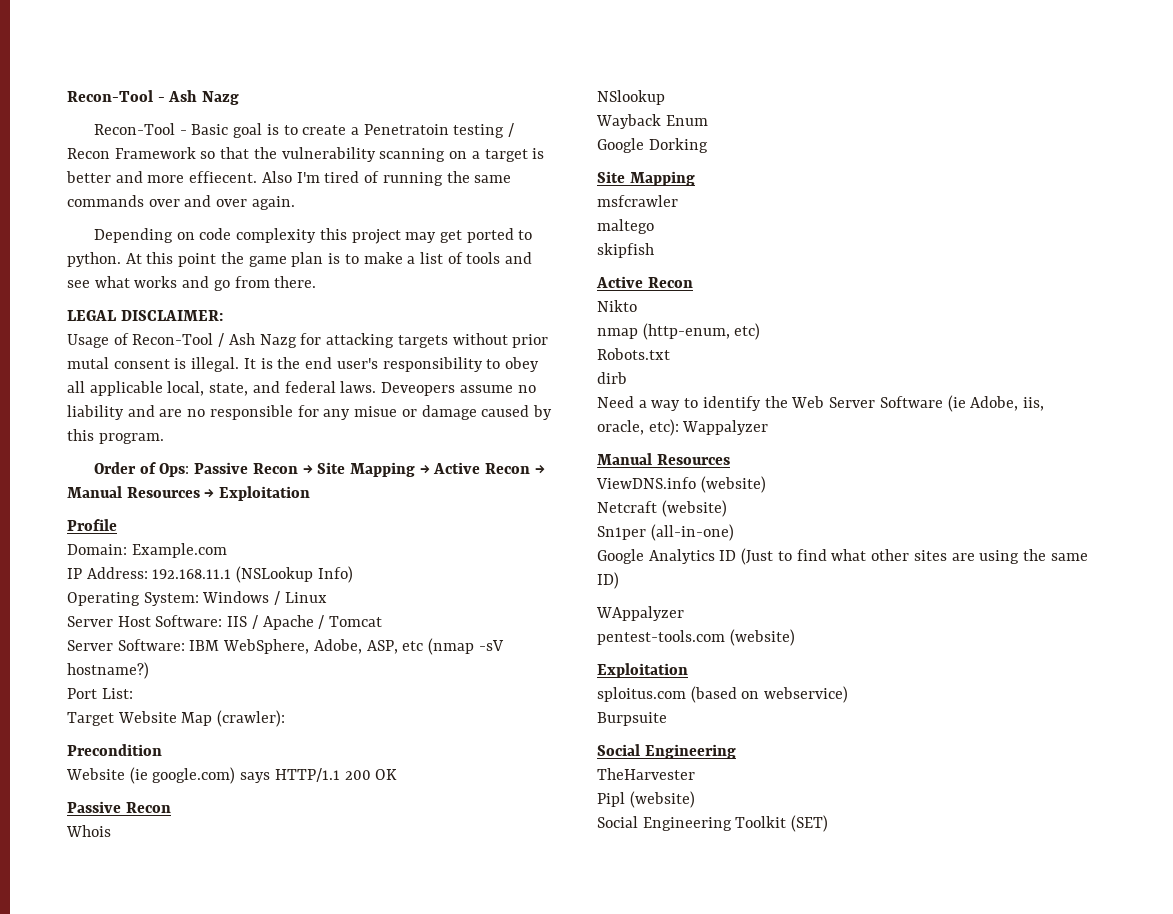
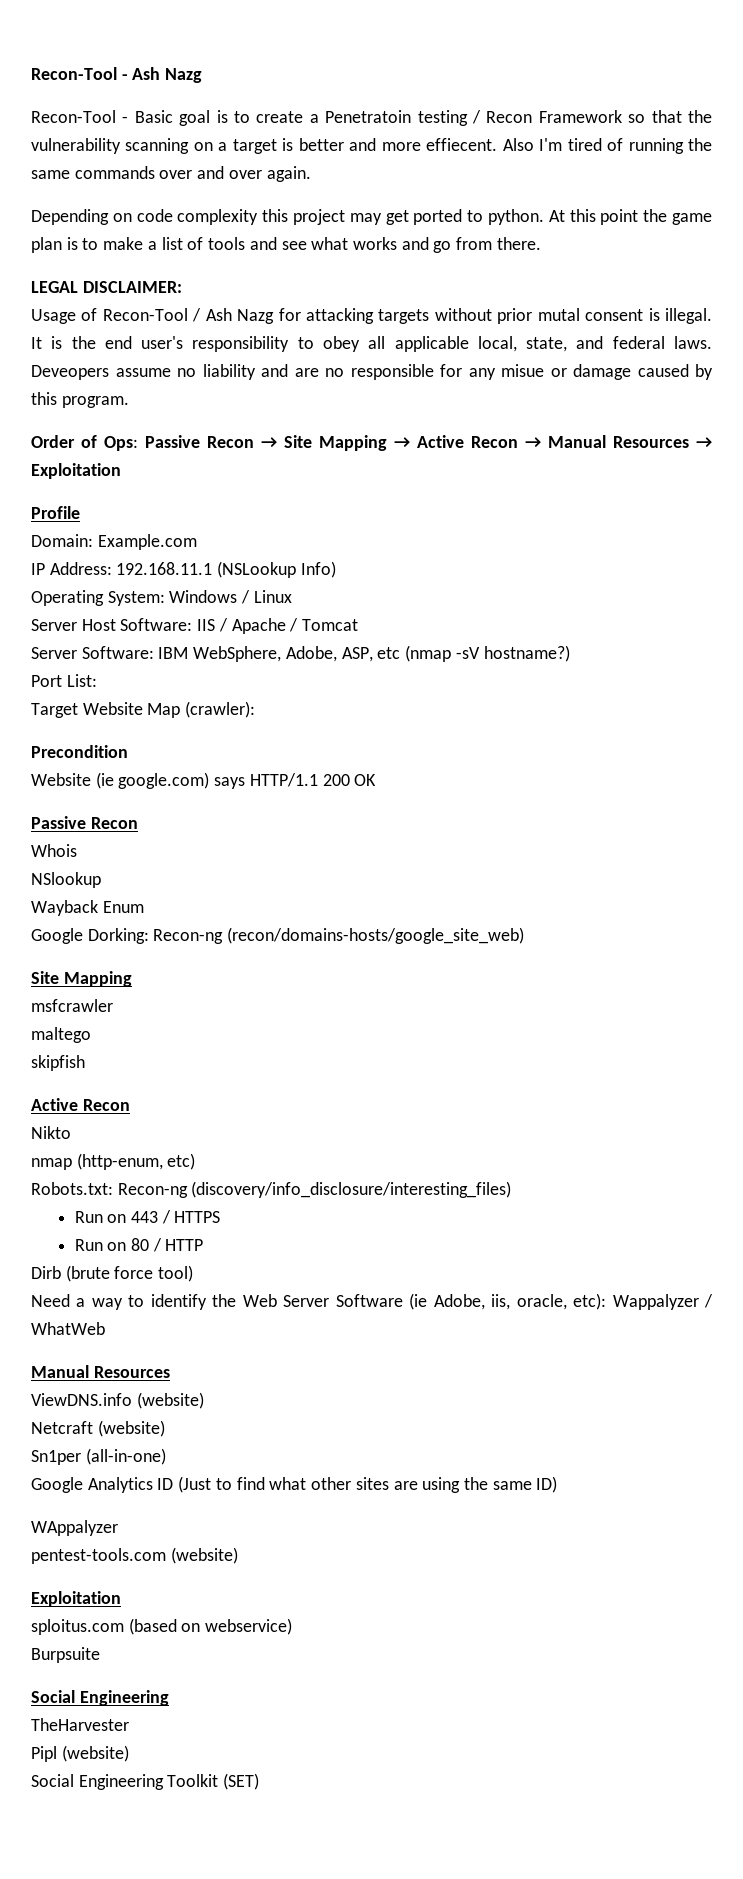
[648,138,708,153] Dorking -> [87,927,525,944] Dorking: Recon-ng (recon/domains-hosts/google_site_web)
[597,348,670,360] [597,372,627,384] Robots.txt // dirb -> [31,1181,512,1198] [74,1210,221,1224] [74,1238,204,1252] [31,1265,194,1282] Robots.txt: Recon-ng (discovery/info_disclosure/interesting_files) // Run on 443 / HTTPS // Run on 80 / HTTP // Dirb (brute force tool)
(769, 427) none -> [704,1294,713,1308] [31,1322,105,1335] / WhatWeb

